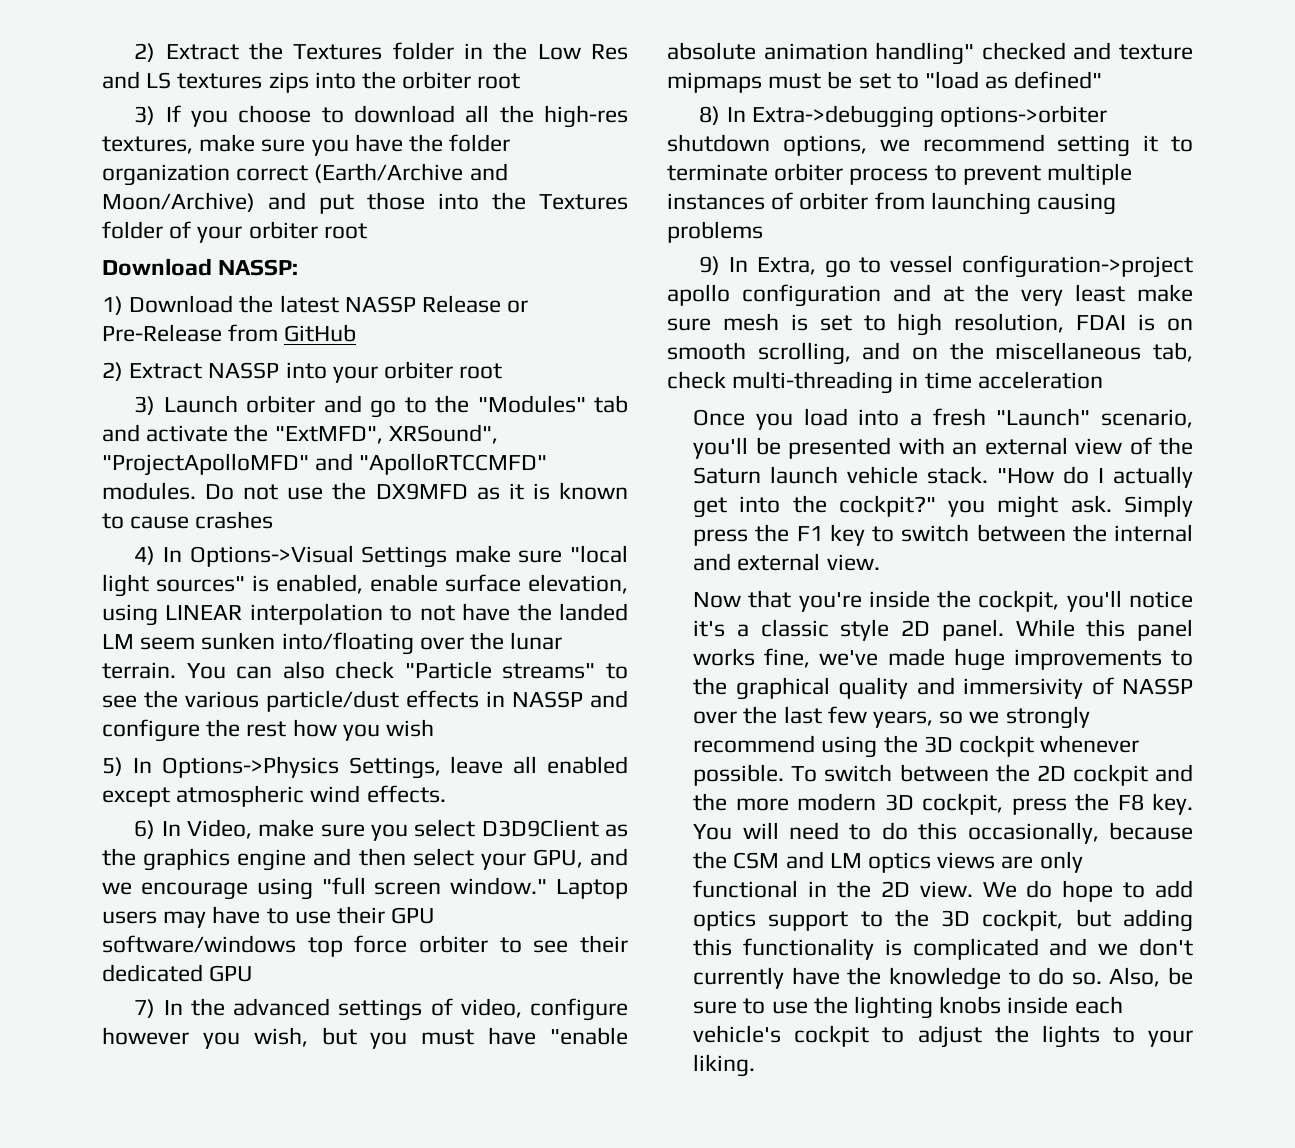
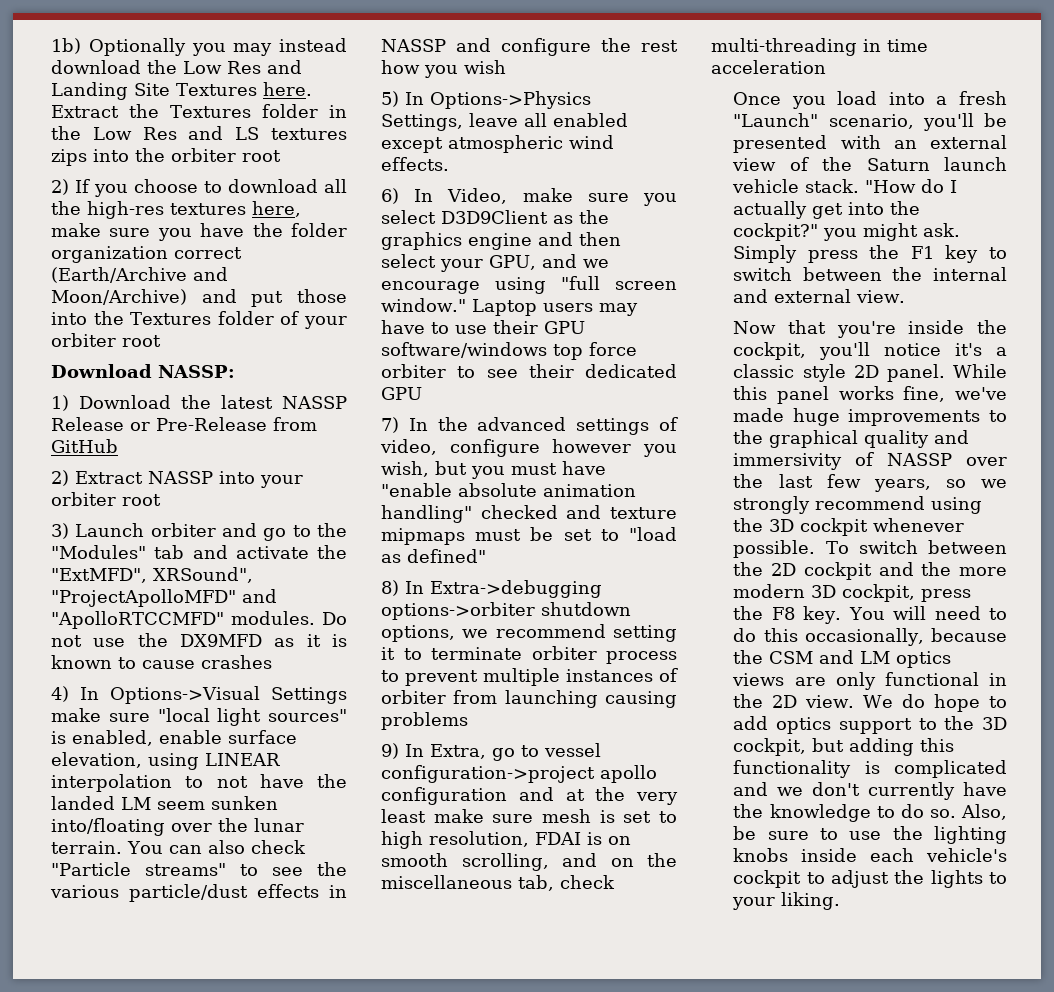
[134,43,156,62] 2) -> [51,38,347,56] [51,60,302,74] [51,82,312,100] 1b) Optionally you may instead download the Low Res and Landing Site Textures here.
[134,106,156,125] 3) -> [51,179,69,195] 2)
[102,136,193,154] textures, -> [170,201,301,217] textures here,

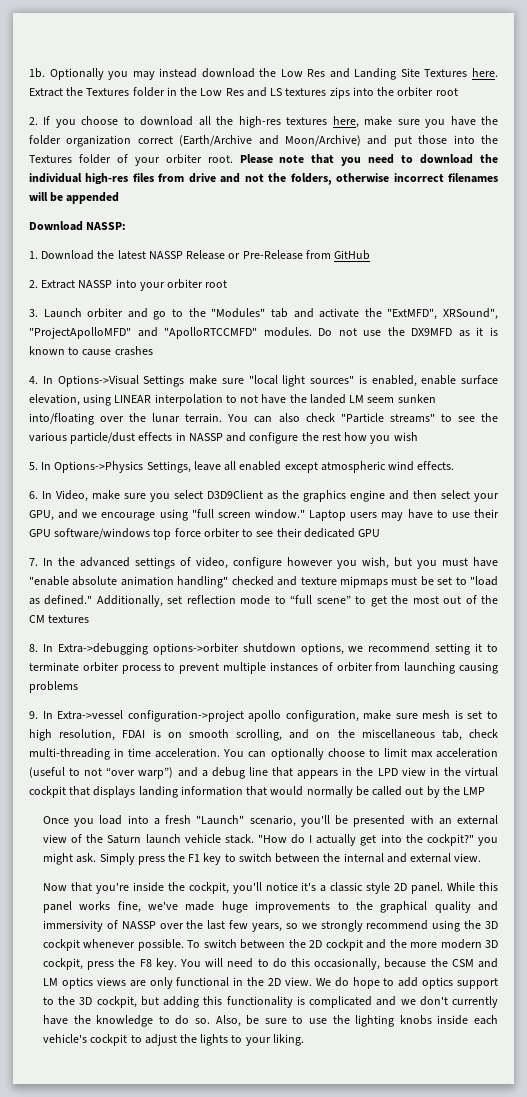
[51,38,81,54] 1b) -> [29,68,45,78] 1b.
[51,179,69,195] 2) -> [29,117,38,125] 2.
[122,335,161,347] root -> [207,154,498,166] [29,173,498,185] [29,192,120,204] root. Please note that you need to download the individual high-res files from drive and not the folders, otherwise incorrect filenames will be appended
[51,395,69,411] 1) -> [29,251,38,259] 1.
[51,470,69,486] 2) -> [29,280,38,288] 2.
[51,523,69,539] 3) -> [29,309,38,317] 3.
[51,686,69,702] 4) -> [29,376,38,384] 4.
[381,91,399,107] 5) -> [29,462,38,470] 5.
[381,188,399,204] 6) -> [29,491,38,499] 6.
[381,417,399,433] 7) -> [29,558,38,566] 7.
[407,549,486,563] [381,580,399,596] defined" // 8) -> [44,595,498,607] [29,615,90,623] [29,644,38,652] defined." Additionally, set reflection mode to “full scene” to get the most out of the CM textures // 8.
[381,743,601,761] [381,765,657,783] [381,787,678,805] [381,809,426,823] 9) In Extra, go to vessel configuration->project apollo configuration and at the very least -> [29,710,359,722] 9. In Extra->vessel configuration->project apollo configuration,
[711,60,826,74] acceleration -> [155,748,498,760] [29,767,499,779] [29,786,486,798] acceleration. You can optionally choose to limit max acceleration (useful to not “over warp”) and a debug line that appears in the LPD view in the virtual cockpit that displays landing information that would normally be called out by the LMP

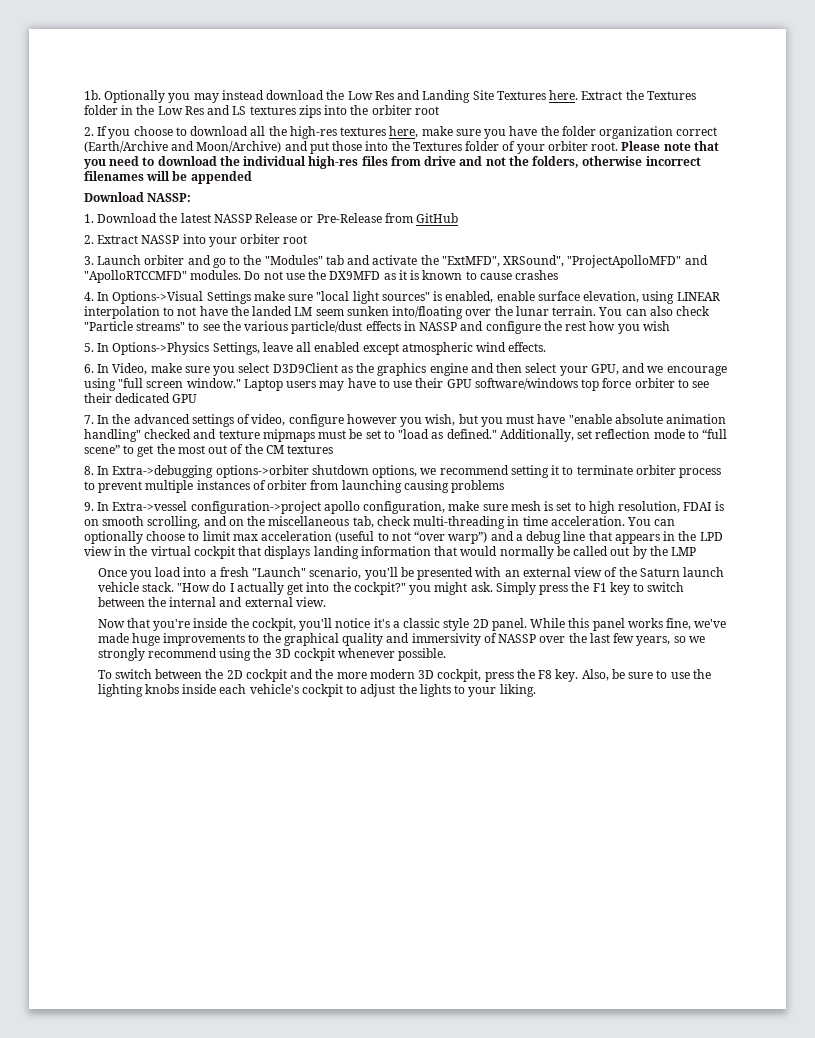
(184, 945) none -> (447, 654) //
[180,958,498,970] [43,977,498,989] [43,996,499,1008] [43,1015,211,1027] You will need to do this occasionally, because the CSM and LM optics views are only functional in the 2D view. We do hope to add optics support to the 3D cockpit, but adding this functionality is complicated and we don't currently have the knowledge to do so. -> (579, 675) none

